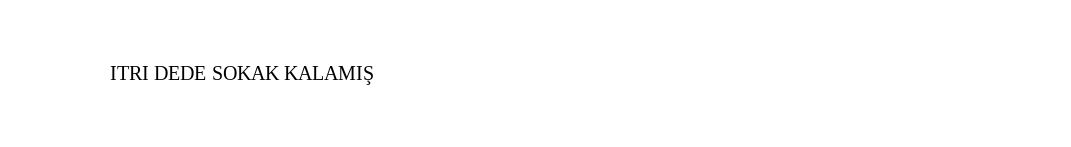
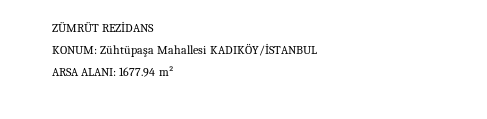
[110,66,375,85] ITRI DEDE SOKAK KALAMIŞ -> [52,21,155,32] [52,43,317,57] [52,66,174,77] ZÜMRÜT REZİDANS // KONUM: Zühtüpaşa Mahallesi KADIKÖY/İSTANBUL // ARSA ALANI: 1677.94 m²

